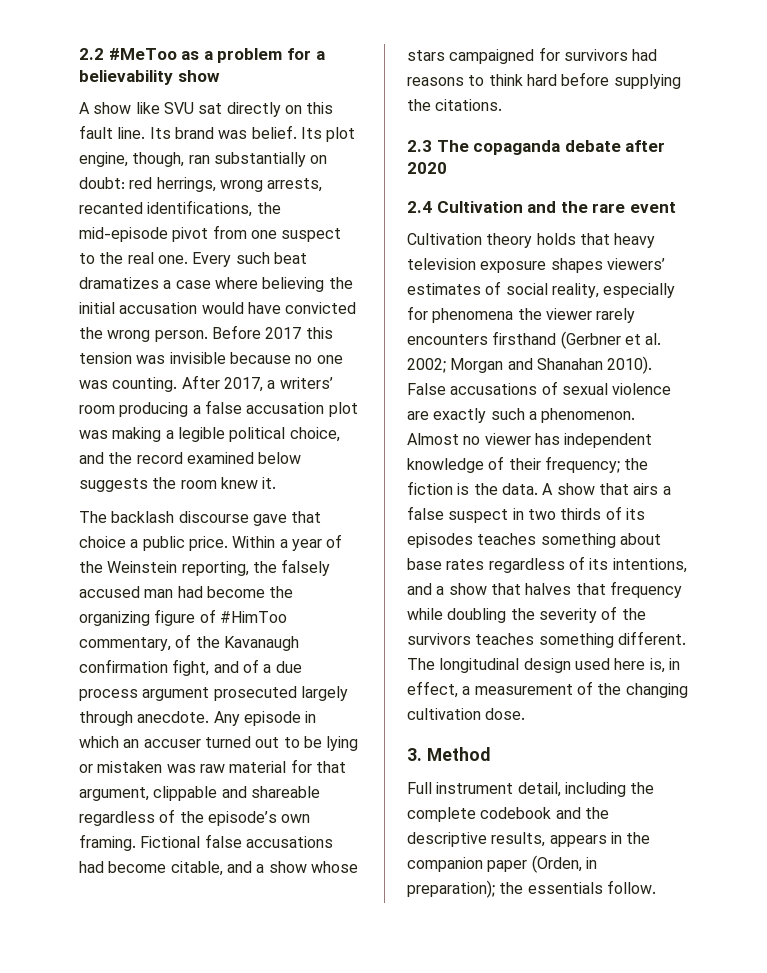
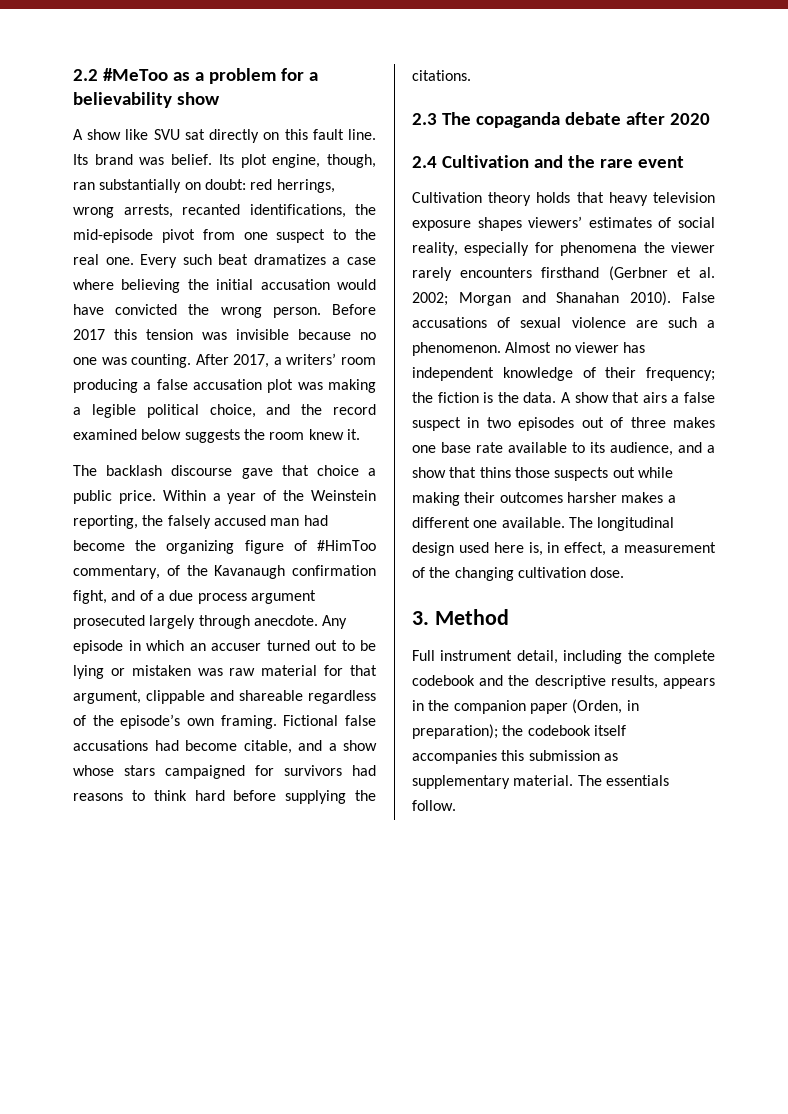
[433,408,487,423] exactly -> (658, 324) none
[560,506,645,520] [407,533,661,548] [407,556,687,573] [407,581,682,598] [407,606,646,623] [407,631,686,648] thirds of its episodes teaches something about base rates regardless of its intentions, and a show that halves that frequency while doubling the severity of the survivors teaches something different. -> [518,417,715,431] [412,442,715,456] [412,467,673,481] [412,492,676,506] [412,517,565,528] episodes out of three makes one base rate available to its audience, and a show that thins those suspects out while making their outcomes harsher makes a different one available.
(524, 888) none -> [527,725,626,736] [412,750,618,764] [412,775,602,789] codebook itself accompanies this submission as supplementary material. The

